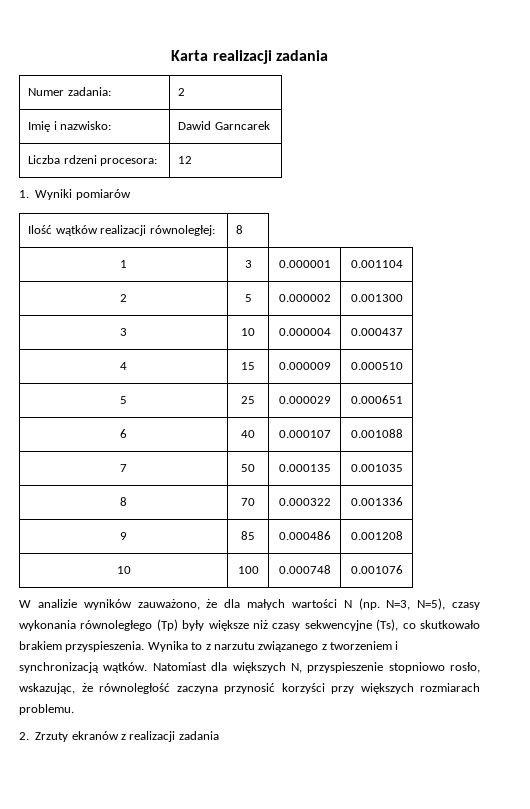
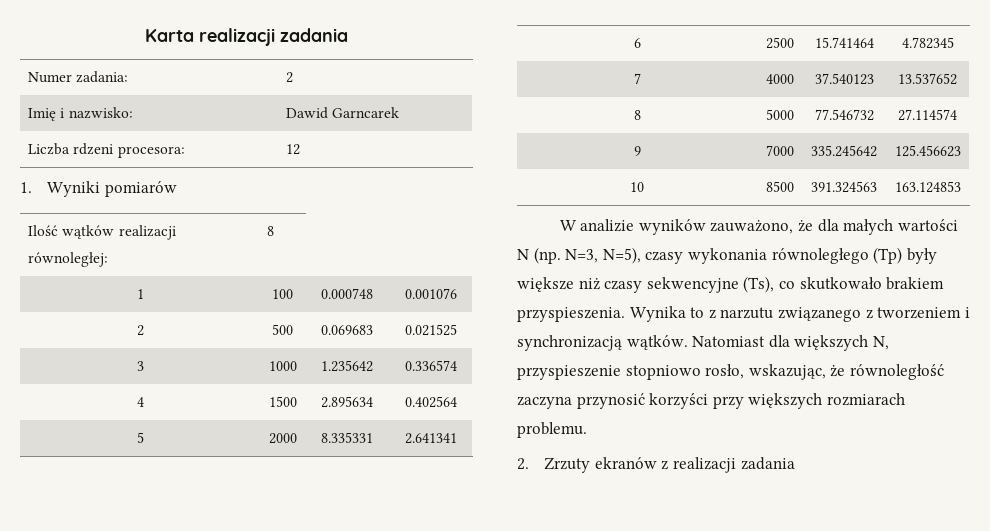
[244,260,252,268] [278,260,331,268] [350,260,403,268] [120,294,127,302] [244,294,252,302] [278,294,331,302] [350,294,403,302] [120,328,127,336] [241,328,255,336] [278,328,331,336] [350,328,403,336] [120,362,127,370] [241,362,255,370] [278,362,331,370] [350,362,403,370] [120,396,127,404] [241,396,255,404] [278,396,331,404] [350,395,403,404] [120,429,127,438] [241,430,255,438] [278,430,331,438] [350,429,403,438] [120,464,127,472] [241,464,255,472] [278,464,331,472] [350,464,403,472] [120,497,127,506] [241,498,255,506] [278,498,331,506] [350,497,403,506] [120,532,127,540] [241,531,255,540] [278,531,331,540] [350,531,403,540] [116,566,131,574] [237,566,259,574] [278,565,331,574] [350,565,403,574] 3 | 0.000001 | 0.001104 // 2 | 5 | 0.000002 | 0.001300 // 3 | 10 | 0.000004 | 0.000437 // 4 | 15 | 0.000009 | 0.000510 // 5 | 25 | 0.000029 | 0.000651 // 6 | 40 | 0.000107 | 0.001088 // 7 | 50 | 0.000135 | 0.001035 // 8 | 70 | 0.000322 | 0.001336 // 9 | 85 | 0.000486 | 0.001208 // 10 | 100 | 0.000748 | 0.001076 -> [272,289,293,299] [321,288,373,299] [404,288,457,299] [136,325,144,336] [272,324,293,335] [321,325,373,335] [404,324,457,336] [136,361,144,371] [268,361,297,371] [321,360,373,372] [404,360,457,371] [136,397,144,407] [268,396,297,407] [321,396,373,408] [404,396,457,408] [136,432,144,443] [268,433,297,444] [321,432,373,443] [404,433,457,444] [633,38,641,48] [765,37,794,49] [814,37,874,48] [901,37,954,49] [633,73,641,84] [765,74,794,84] [814,73,874,85] [898,73,957,85] [633,110,641,120] [765,109,794,120] [814,109,874,121] [898,109,957,121] [633,146,641,156] [765,145,794,156] [811,145,877,157] [894,145,961,157] [630,182,644,192] [765,181,794,192] [811,181,877,193] [894,181,961,193] 100 | 0.000748 | 0.001076 // 2 | 500 | 0.069683 | 0.021525 // 3 | 1000 | 1.235642 | 0.336574 // 4 | 1500 | 2.895634 | 0.402564 // 5 | 2000 | 8.335331 | 2.641341 // 6 | 2500 | 15.741464 | 4.782345 // 7 | 4000 | 37.540123 | 13.537652 // 8 | 5000 | 77.546732 | 27.114574 // 9 | 7000 | 335.245642 | 125.456623 // 10 | 8500 | 391.324563 | 163.124853

